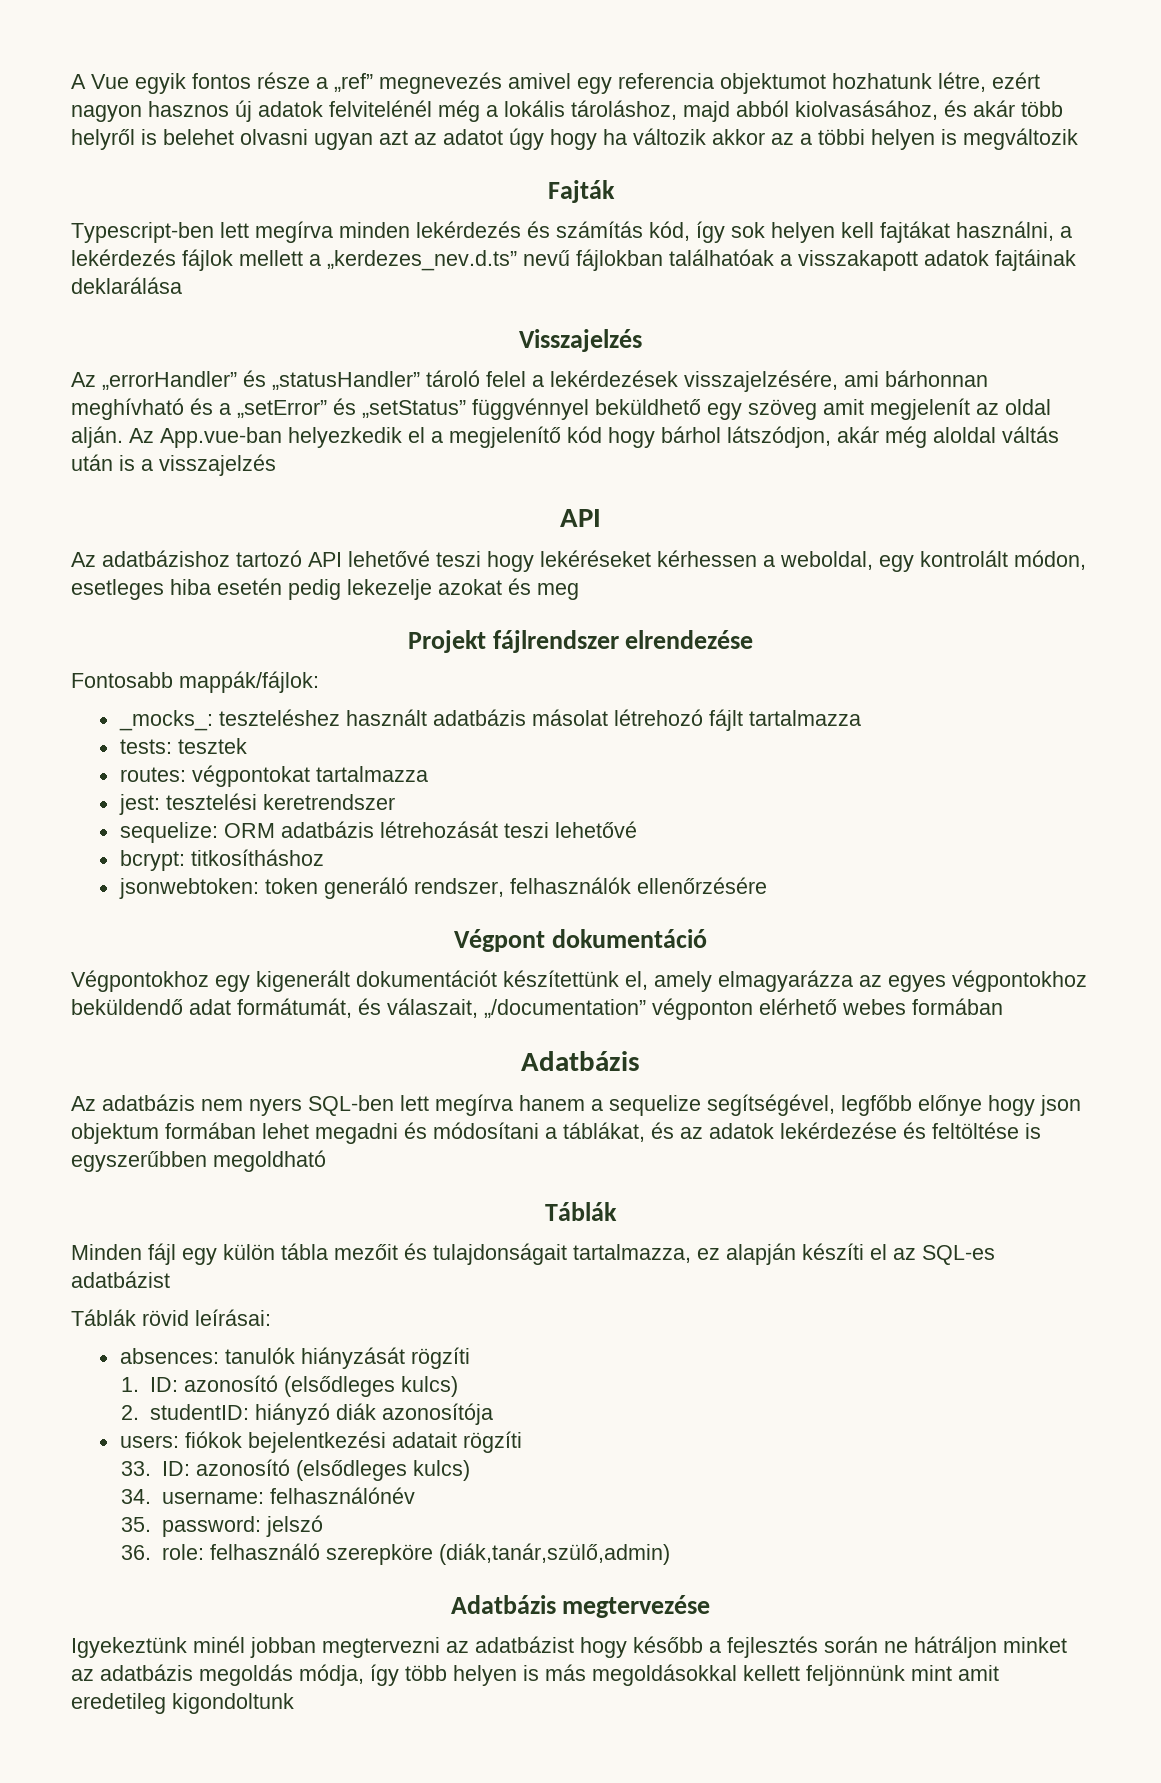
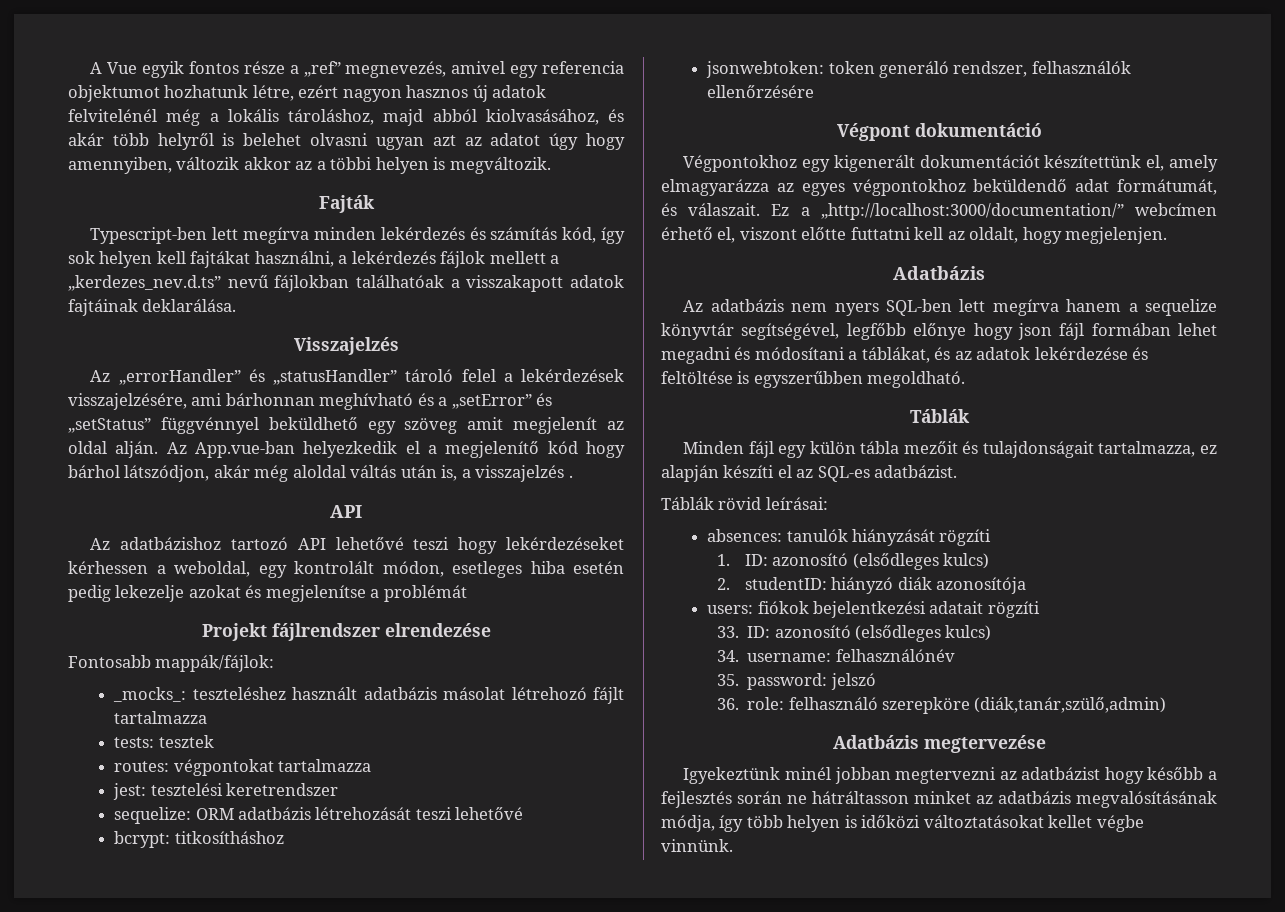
[379,72,502,94] megnevezés -> [345,61,447,78] megnevezés,
[603,129,627,145] ha -> [68,157,172,174] amennyiben,
[963,128,1078,150] megváltozik -> [449,157,551,174] megváltozik.
[71,277,182,294] deklarálása -> [142,299,237,312] deklarálása.
[119,455,135,471] is -> [441,465,458,481] is,
(276, 465) none -> [568,475,573,478] .
[540,550,651,567] lekéréseket -> [505,537,624,550] lekérdezéseket
[537,583,579,600] meg -> [265,585,467,602] megjelenítse a problémát
[387,998,1003,1020] válaszait, „/documentation” végponton elérhető webes formában -> [688,203,1217,220] [661,227,1168,244] válaszait. Ez a „http://localhost:3000/documentation/” webcímen érhető el, viszont előtte futtatni kell az oldalt, hogy megjelenjen.
(701, 1105) none -> [661,323,734,340] könyvtár
[71,1123,159,1144] objektum -> [1059,323,1085,340] fájl
[213,1150,326,1172] megoldható -> [867,371,966,388] megoldható.
[71,1271,170,1288] adatbázist -> [874,465,958,478] adatbázist.
[914,1636,997,1658] hátráljon -> [812,791,909,804] hátráltasson
[199,1664,293,1686] megoldás -> [1076,791,1217,808] megvalósításának
[545,1664,999,1686] [71,1693,294,1714] más megoldásokkal kellett feljönnünk mint amit eredetileg kigondoltunk -> [861,815,1144,832] [661,839,733,852] időközi változtatásokat kellet végbe vinnünk.

